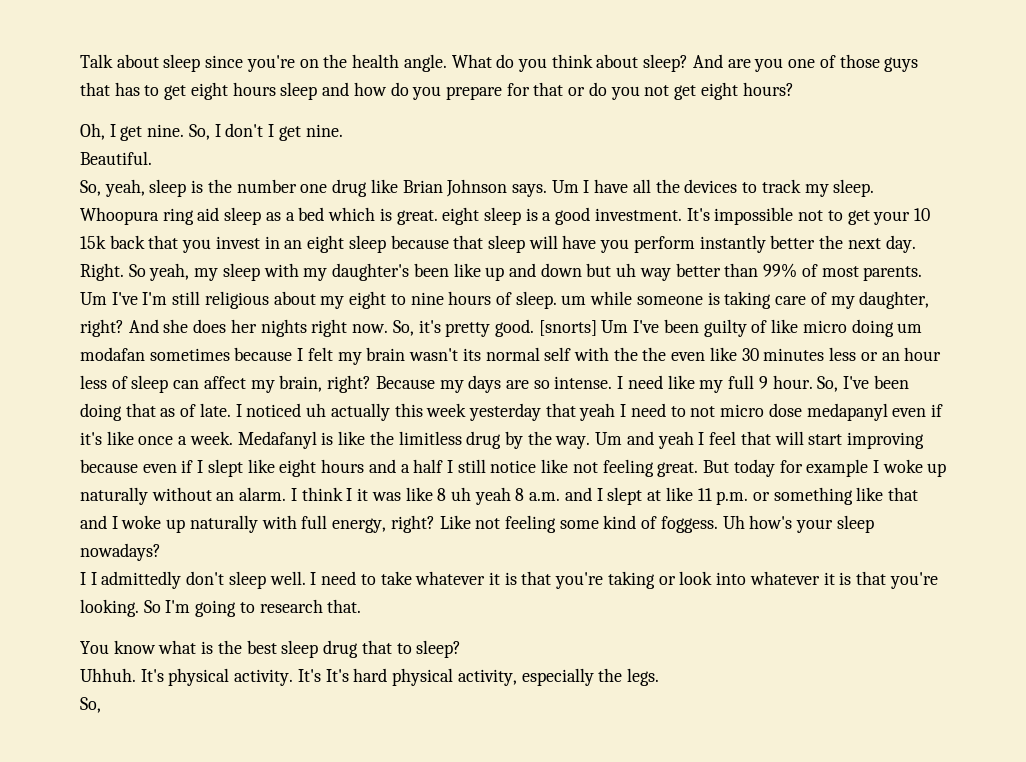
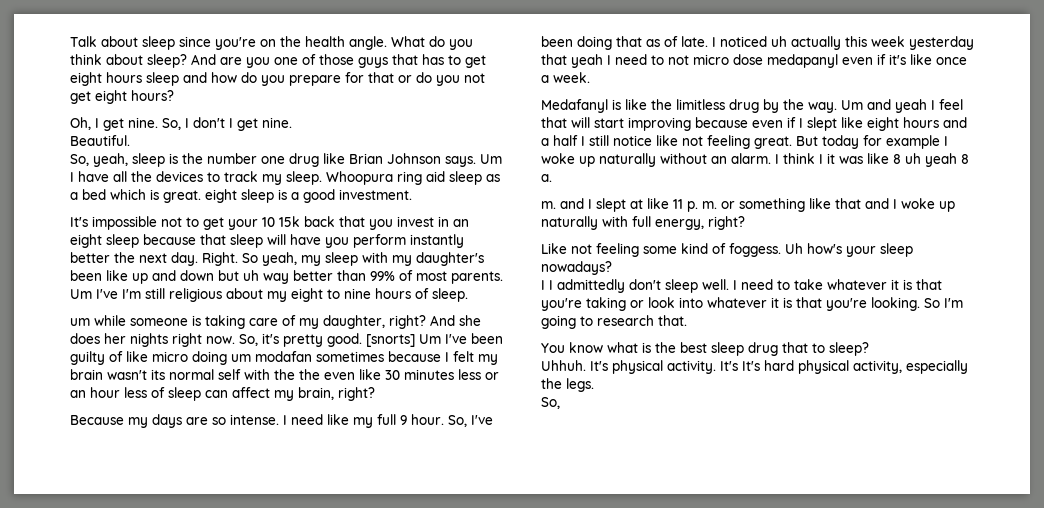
(682, 214) none -> (412, 194) //
(557, 300) none -> (468, 295) //
(372, 384) none -> (375, 394) //
(233, 438) none -> (590, 77) //
[529,492,561,501] a.m. -> [541,174,552,182] [541,201,556,209] a. // m.
[716,491,749,505] p.m. -> [687,201,717,212] p. m.
(435, 524) none -> (745, 223) //

